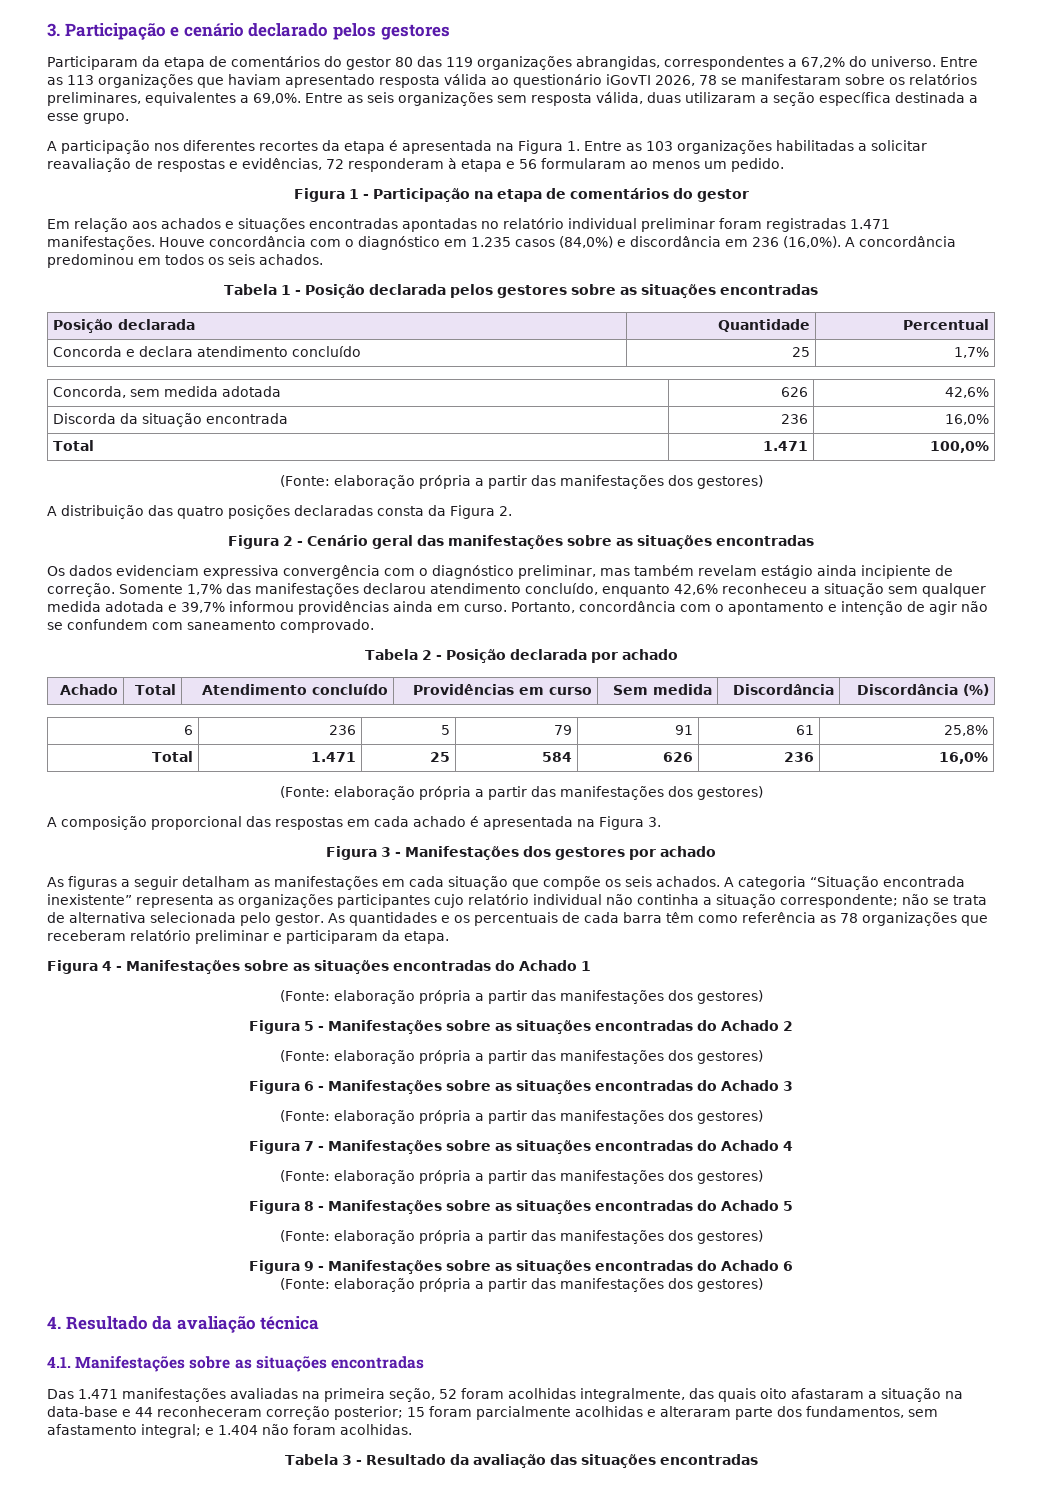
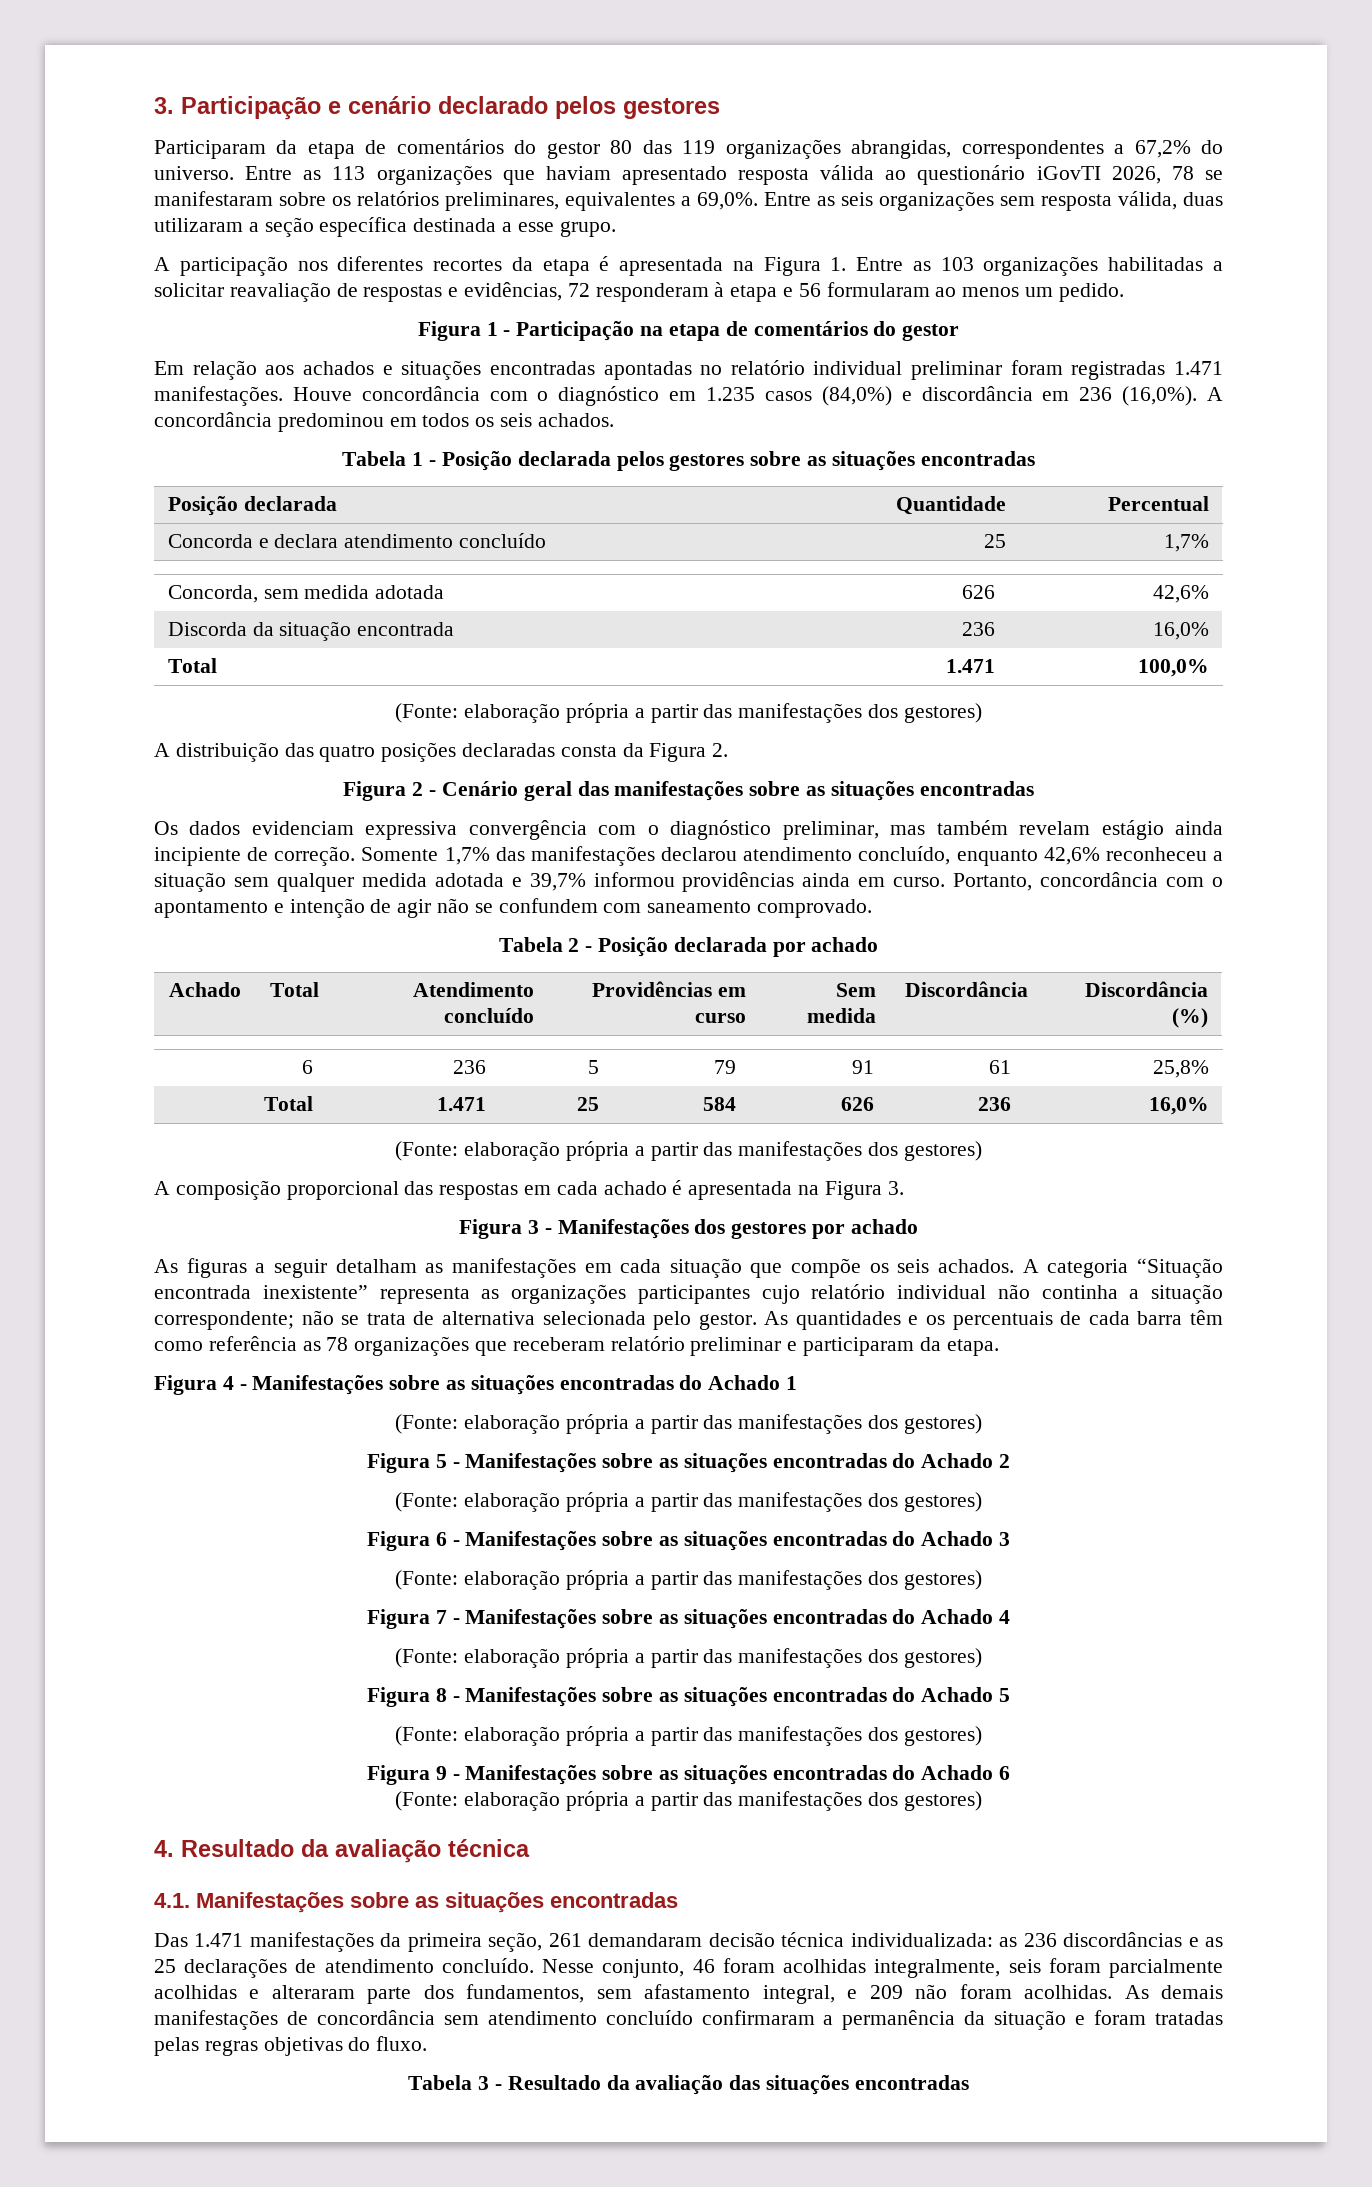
[230,1388,963,1402] [47,1406,425,1420] avaliadas na primeira seção, 52 foram acolhidas integralmente, das quais oito afastaram a situação na data-base e 44 reconheceram correção posterior; 15 -> [380,1932,1224,1952] [154,1958,1041,1978] da primeira seção, 261 demandaram decisão técnica individualizada: as 236 discordâncias e as 25 declarações de atendimento concluído. Nesse conjunto, 46 foram acolhidas integralmente, seis
[141,1424,258,1438] integral; e 1.404 -> [762,1985,903,2004] integral, e 209
(412, 1429) none -> [1124,1985,1223,1999] [154,2010,1223,2030] [154,2036,428,2056] As demais manifestações de concordância sem atendimento concluído confirmaram a permanência da situação e foram tratadas pelas regras objetivas do fluxo.

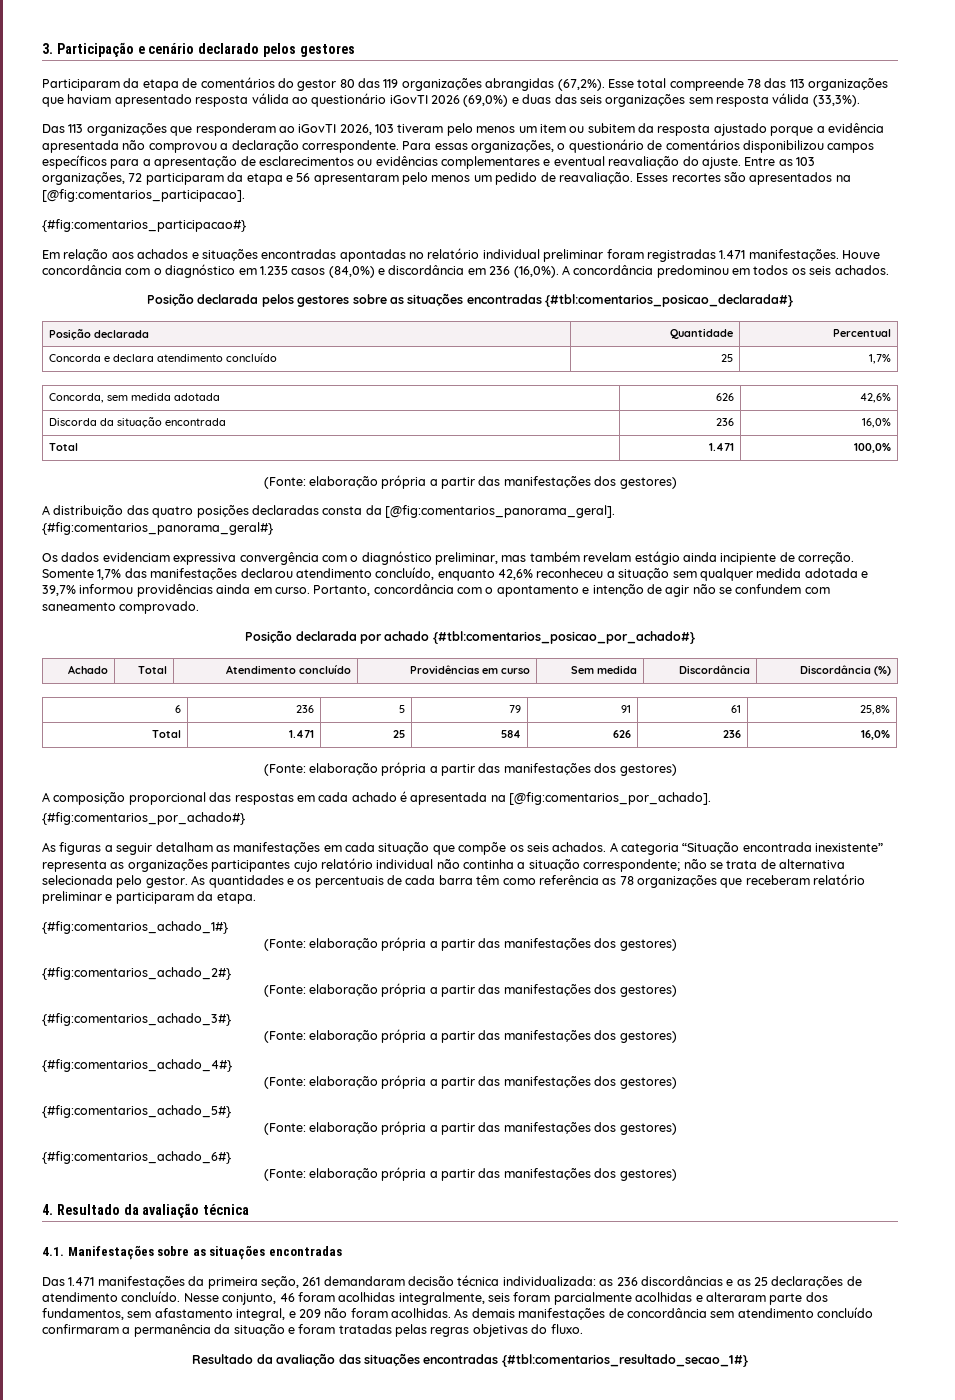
[851,140,1223,159] [154,166,322,180] abrangidas, correspondentes a 67,2% do universo. Entre as -> [485,78,787,91] abrangidas (67,2%). Esse total compreende 78 das
[1111,166,1223,184] [154,191,1223,211] [154,217,616,237] [154,256,1223,276] [154,282,1124,302] [417,321,960,341] 2026, 78 se manifestaram sobre os relatórios preliminares, equivalentes a 69,0%. Entre as seis organizações sem resposta válida, duas utilizaram a seção específica destinada a esse grupo. // A participação nos diferentes recortes da etapa é apresentada na Figura 1. Entre as 103 organizações habilitadas a solicitar reavaliação de respostas e evidências, 72 responderam à etapa e 56 formularam ao menos um pedido. // Figura 1 - Participação na etapa de comentários do gestor -> [431,93,860,107] [42,123,884,136] [42,139,875,153] [42,155,815,169] [42,172,851,185] [42,189,245,202] [42,219,246,232] 2026 (69,0%) e duas das seis organizações sem resposta válida (33,3%). // Das 113 organizações que responderam ao iGovTI 2026, 103 tiveram pelo menos um item ou subitem da resposta ajustado porque a evidência apresentada não comprovou a declaração correspondente. Para essas organizações, o questionário de comentários disponibilizou campos específicos para a apresentação de esclarecimentos ou evidências complementares e eventual reavaliação do ajuste. Entre as 103 organizações, 72 participaram da etapa e 56 apresentaram pelo menos um pedido de reavaliação. Esses recortes são apresentados na [@fig:comentarios_participacao]. // {#fig:comentarios_participacao#}
[342,451,437,466] Tabela 1 - -> (889, 270) none
(1035, 458) none -> [545,294,793,307] {#tbl:comentarios_posicao_declarada#}
[649,743,729,762] [343,781,1034,801] Figura 2. // Figura 2 - Cenário geral das manifestações sobre as situações encontradas -> [385,505,615,518] [42,522,273,535] [@fig:comentarios_panorama_geral]. // {#fig:comentarios_panorama_geral#}
[498,937,593,952] Tabela 2 - -> (200, 607) none
(879, 944) none -> [432,631,695,644] {#tbl:comentarios_posicao_por_achado#}
[824,1181,904,1200] [459,1219,918,1239] Figura 3. // Figura 3 - Manifestações dos gestores por achado -> [509,792,712,805] [42,812,245,825] [@fig:comentarios_por_achado]. // {#fig:comentarios_por_achado#}
[154,1375,798,1395] [395,1414,982,1434] [366,1453,1011,1473] [395,1492,982,1512] [366,1531,1011,1551] [395,1570,982,1590] [366,1609,1011,1629] [395,1648,982,1668] [366,1687,1011,1707] [395,1726,982,1746] [366,1765,1011,1785] Figura 4 - Manifestações sobre as situações encontradas do Achado 1 // (Fonte: elaboração própria a partir das manifestações dos gestores) // Figura 5 - Manifestações sobre as situações encontradas do Achado 2 // (Fonte: elaboração própria a partir das manifestações dos gestores) // Figura 6 - Manifestações sobre as situações encontradas do Achado 3 // (Fonte: elaboração própria a partir das manifestações dos gestores) // Figura 7 - Manifestações sobre as situações encontradas do Achado 4 // (Fonte: elaboração própria a partir das manifestações dos gestores) // Figura 8 - Manifestações sobre as situações encontradas do Achado 5 // (Fonte: elaboração própria a partir das manifestações dos gestores) // Figura 9 - Manifestações sobre as situações encontradas do Achado 6 -> [42,921,228,934] [263,937,677,951] [42,967,231,980] [263,983,677,997] [42,1013,231,1026] [263,1029,677,1043] [42,1059,232,1072] [263,1075,677,1089] [42,1105,231,1118] [263,1121,677,1135] [42,1151,231,1164] {#fig:comentarios_achado_1#} // (Fonte: elaboração própria a partir das manifestações dos gestores) // {#fig:comentarios_achado_2#} // (Fonte: elaboração própria a partir das manifestações dos gestores) // {#fig:comentarios_achado_3#} // (Fonte: elaboração própria a partir das manifestações dos gestores) // {#fig:comentarios_achado_4#} // (Fonte: elaboração própria a partir das manifestações dos gestores) // {#fig:comentarios_achado_5#} // (Fonte: elaboração própria a partir das manifestações dos gestores) // {#fig:comentarios_achado_6#}
[408,2075,502,2090] Tabela 3 - -> (583, 1329) none
(969, 2082) none -> [501,1354,748,1367] {#tbl:comentarios_resultado_secao_1#}

